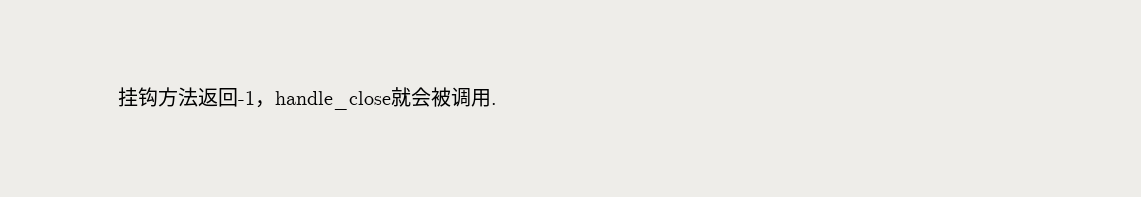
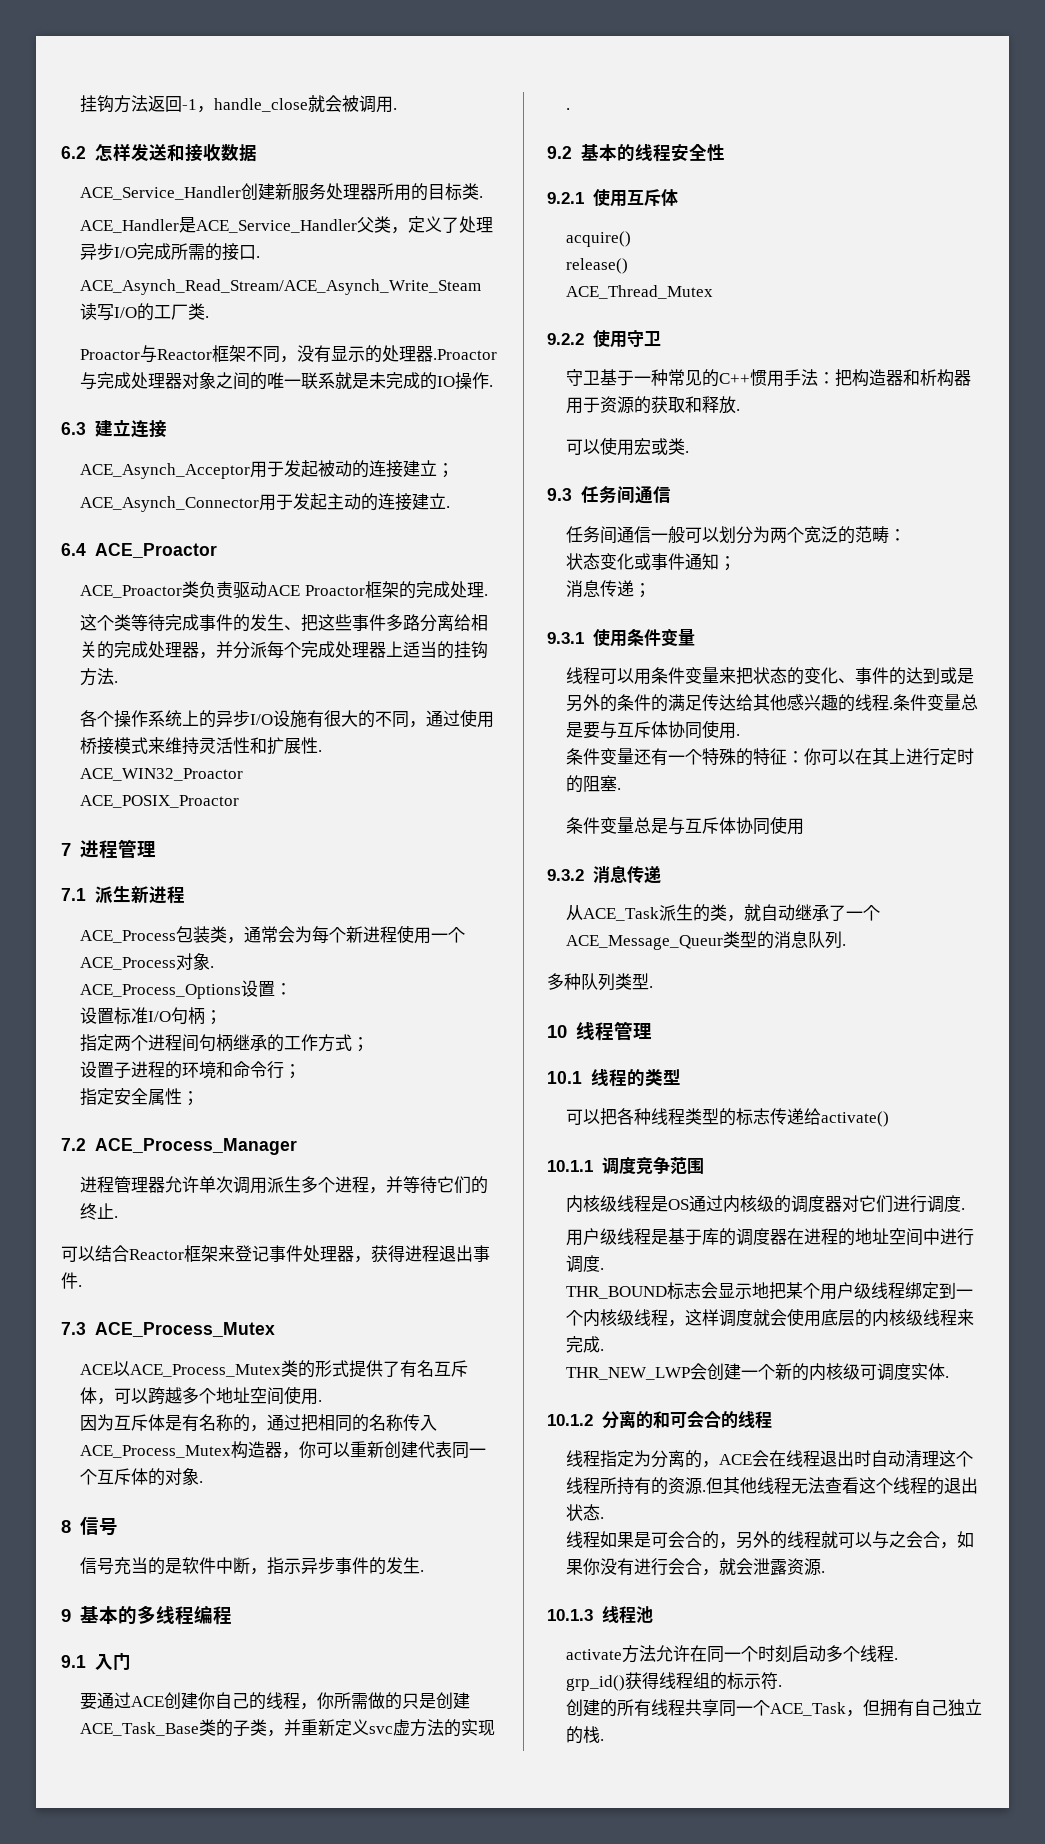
(498, 104) none -> [61,143,257,162] [80,183,484,201] [80,216,494,234] [80,243,261,261] [80,279,482,295] [80,303,210,321] [80,345,498,363] [80,372,494,390] [61,420,167,438] [80,460,455,479] [80,493,451,512] [61,543,217,558] [80,581,488,599] [80,614,489,632] [80,641,489,659] [80,668,119,686] [80,709,495,728] [80,737,323,755] [80,768,244,781] [80,795,240,808] [61,839,157,859] [61,886,185,904] [80,925,466,944] [80,953,215,970] [80,980,293,999] [80,1007,223,1025] [80,1034,370,1052] [80,1061,302,1079] [80,1088,200,1106] [61,1138,297,1155] [80,1176,489,1194] [80,1203,119,1220] [61,1245,490,1263] [61,1272,82,1289] [61,1322,275,1337] [80,1360,469,1378] [80,1386,323,1405] [80,1414,438,1432] [80,1441,487,1459] [80,1468,204,1486] [61,1516,119,1536] [80,1557,425,1575] [61,1605,233,1625] [61,1652,131,1670] [80,1692,471,1710] [80,1719,496,1737] [566,108,571,110] [547,143,725,162] [547,189,678,207] [566,231,632,247] [566,258,629,274] [566,285,714,299] [547,330,661,348] [566,369,972,387] [566,396,741,414] [566,437,690,456] [547,486,671,504] [566,526,907,544] [566,553,737,571] [566,580,652,598] [547,628,695,647] [566,667,975,685] [566,694,979,712] [566,720,741,739] [566,748,975,766] [566,775,622,793] [566,816,805,835] [547,865,661,884] [566,904,881,922] [566,931,847,950] [547,973,653,991] [547,1021,652,1041] [547,1068,681,1087] [566,1108,890,1127] [547,1156,704,1175] [566,1195,966,1213] [566,1228,975,1246] [566,1255,605,1273] [566,1282,974,1300] [566,1308,975,1327] [566,1336,605,1353] [566,1363,950,1381] [547,1411,772,1429] [566,1450,974,1468] [566,1477,979,1495] [566,1504,605,1521] [566,1531,975,1549] [566,1558,826,1576] [547,1606,653,1624] [566,1645,899,1663] [566,1672,783,1691] [566,1699,983,1717] [566,1726,605,1744] // 6.2怎样发送和接收数据 // ACE_Service_Handler创建新服务处理器所用的目标类. // ACE_Handler是ACE_Service_Handler父类，定义了处理异步I/O完成所需的接口. // ACE_Asynch_Read_Stream/ACE_Asynch_Write_Steam读写I/O的工厂类. // Proactor与Reactor框架不同，没有显示的处理器.Proactor与完成处理器对象之间的唯一联系就是未完成的IO操作. // 6.3建立连接 // ACE_Asynch_Acceptor用于发起被动的连接建立； // ACE_Asynch_Connector用于发起主动的连接建立. // 6.4 ACE_Proactor // ACE_Proactor类负责驱动ACE Proactor框架的完成处理. // 这个类等待完成事件的发生、把这些事件多路分离给相关的完成处理器，并分派每个完成处理器上适当的挂钩方法. // 各个操作系统上的异步I/O设施有很大的不同，通过使用桥接模式来维持灵活性和扩展性. // ACE_WIN32_Proactor // ACE_POSIX_Proactor // 7进程管理 // 7.1派生新进程 // ACE_Process包装类，通常会为每个新进程使用一个ACE_Process对象. // ACE_Process_Options设置： // 设置标准I/O句柄； // 指定两个进程间句柄继承的工作方式； // 设置子进程的环境和命令行； // 指定安全属性； // 7.2 ACE_Process_Manager // 进程管理器允许单次调用派生多个进程，并等待它们的终止. // 可以结合Reactor框架来登记事件处理器，获得进程退出事件. // 7.3 ACE_Process_Mutex // ACE以ACE_Process_Mutex类的形式提供了有名互斥体，可以跨越多个地址空间使用. // 因为互斥体是有名称的，通过把相同的名称传入ACE_Process_Mutex构造器，你可以重新创建代表同一个互斥体的对象. // 8信号 // 信号充当的是软件中断，指示异步事件的发生. // 9基本的多线程编程 // 9.1入门 // 要通过ACE创建你自己的线程，你所需做的只是创建ACE_Task_Base类的子类，并重新定义svc虚方法的实现. // 9.2基本的线程安全性 // 9.2.1使用互斥体 // acquire() // release() // ACE_Thread_Mutex // 9.2.2使用守卫 // 守卫基于一种常见的C++惯用手法：把构造器和析构器用于资源的获取和释放. // 可以使用宏或类. // 9.3任务间通信 // 任务间通信一般可以划分为两个宽泛的范畴： // 状态变化或事件通知； // 消息传递； // 9.3.1使用条件变量 // 线程可以用条件变量来把状态的变化、事件的达到或是另外的条件的满足传达给其他感兴趣的线程.条件变量总是要与互斥体协同使用. // 条件变量还有一个特殊的特征：你可以在其上进行定时的阻塞. // 条件变量总是与互斥体协同使用 // 9.3.2消息传递 // 从ACE_Task派生的类，就自动继承了一个ACE_Message_Queur类型的消息队列. // 多种队列类型. // 10线程管理 // 10.1线程的类型 // 可以把各种线程类型的标志传递给activate() // 10.1.1调度竞争范围 // 内核级线程是OS通过内核级的调度器对它们进行调度. // 用户级线程是基于库的调度器在进程的地址空间中进行调度. // THR_BOUND标志会显示地把某个用户级线程绑定到一个内核级线程，这样调度就会使用底层的内核级线程来完成. // THR_NEW_LWP会创建一个新的内核级可调度实体. // 10.1.2分离的和可会合的线程 // 线程指定为分离的，ACE会在线程退出时自动清理这个线程所持有的资源.但其他线程无法查看这个线程的退出状态. // 线程如果是可会合的，另外的线程就可以与之会合，如果你没有进行会合，就会泄露资源. // 10.1.3线程池 // activate方法允许在同一个时刻启动多个线程. // grp_id()获得线程组的标示符. // 创建的所有线程共享同一个ACE_Task，但拥有自己独立的栈.

